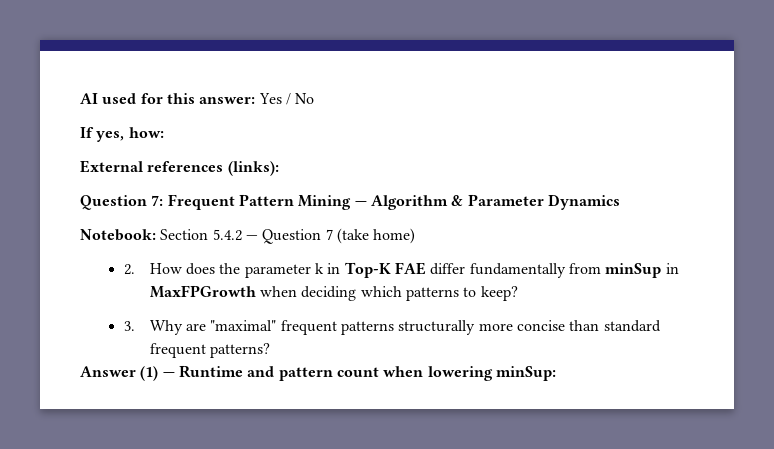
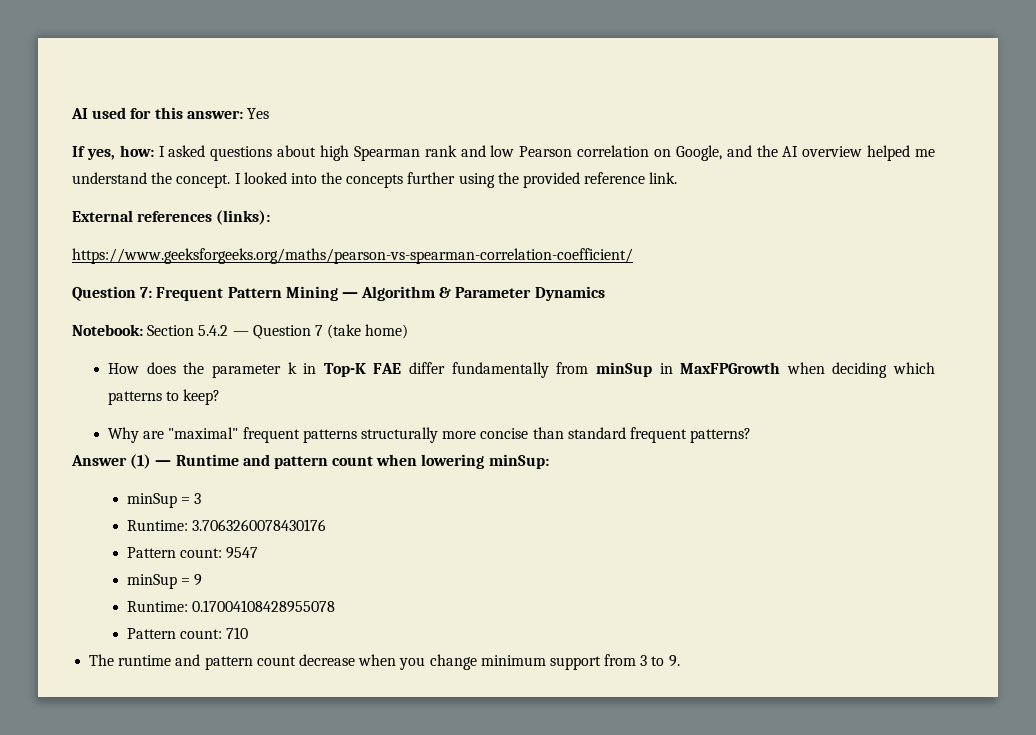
[285,93,315,105] / No -> (269, 113) none
(164, 132) none -> [158,145,936,161] [72,172,678,188] I asked questions about high Spearman rank and low Pearson correlation on Google, and the AI overview helped me understand the concept. I looked into the concepts further using the provided reference link.
(279, 168) none -> [72,248,633,264] // https://www.geeksforgeeks.org/maths/pearson-vs-spearman-correlation-coefficient/
[123,264,135,275] 2. -> (409, 331) none
[123,321,135,331] 3. -> (221, 397) none
(556, 373) none -> [127,493,202,508] [127,519,327,531] [127,547,259,559] [127,574,203,589] [127,600,336,613] [127,627,249,639] [89,654,680,670] // minSup = 3 // Runtime: 3.7063260078430176 // Pattern count: 9547 // minSup = 9 // Runtime: 0.17004108428955078 // Pattern count: 710 // The runtime and pattern count decrease when you change minimum support from 3 to 9.

